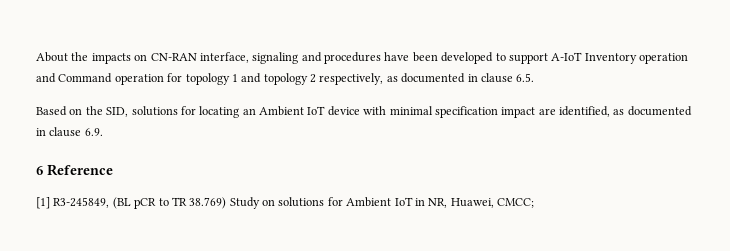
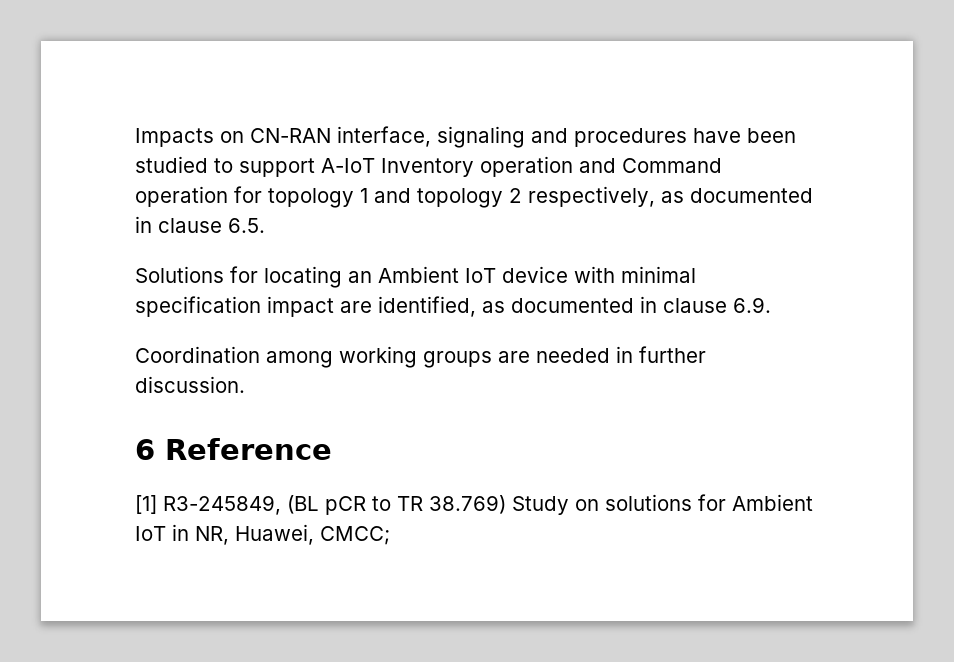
[36,52,131,64] About the impacts -> [135,128,214,147] Impacts
[441,52,494,64] developed -> [135,156,208,173] studied
[36,106,178,117] Based on the SID, solutions -> [135,266,224,283] Solutions
(103, 132) none -> [135,346,706,368] [135,376,245,393] // Coordination among working groups are needed in further discussion.

